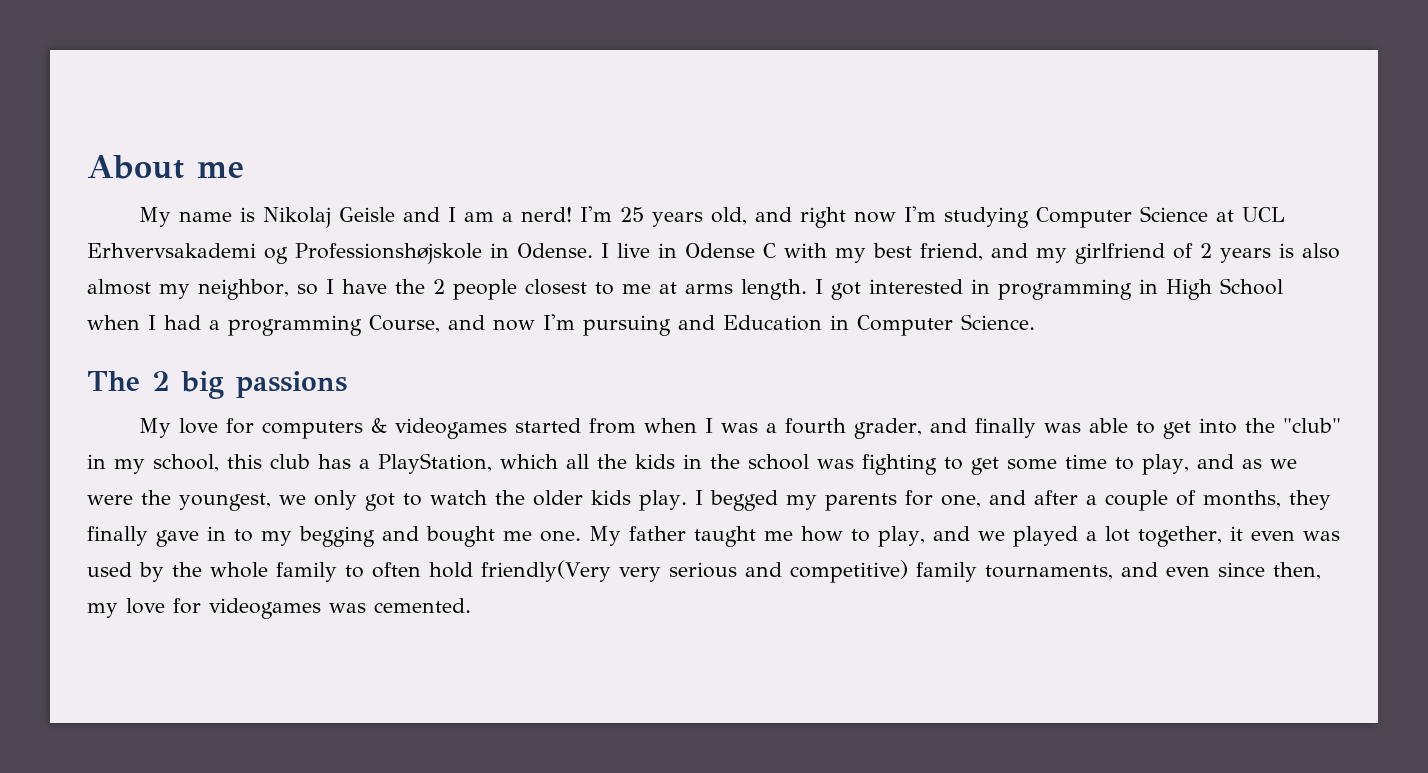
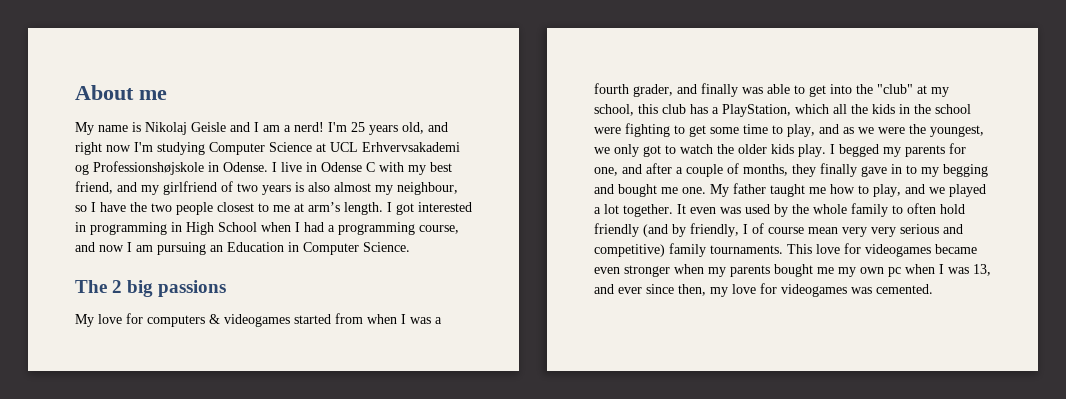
[1200,243,1212,258] 2 -> [237,183,258,192] two
[198,279,289,300] neighbor, -> [397,182,458,195] neighbour,
[432,279,445,294] 2 -> [151,203,172,212] two
[684,284,733,294] arms -> [308,202,340,212] arm’s
[369,315,440,333] Course, -> [419,225,459,234] course,
[543,314,715,336] I'm pursuing and -> [127,242,223,255] I am pursuing an
[87,454,106,469] in -> [917,85,927,94] at
[817,459,854,469] was -> [594,127,621,134] were
[1137,526,1243,547] together, it -> [623,204,686,217] together. It
[481,560,611,582] friendly(Very -> [594,223,867,237] friendly (and by friendly, I of course mean very
[984,562,1210,580] tournaments, and even -> [710,243,977,257] [594,264,991,277] [594,284,642,294] tournaments. This love for videogames became even stronger when my parents bought me my own pc when I was 13, and ever

